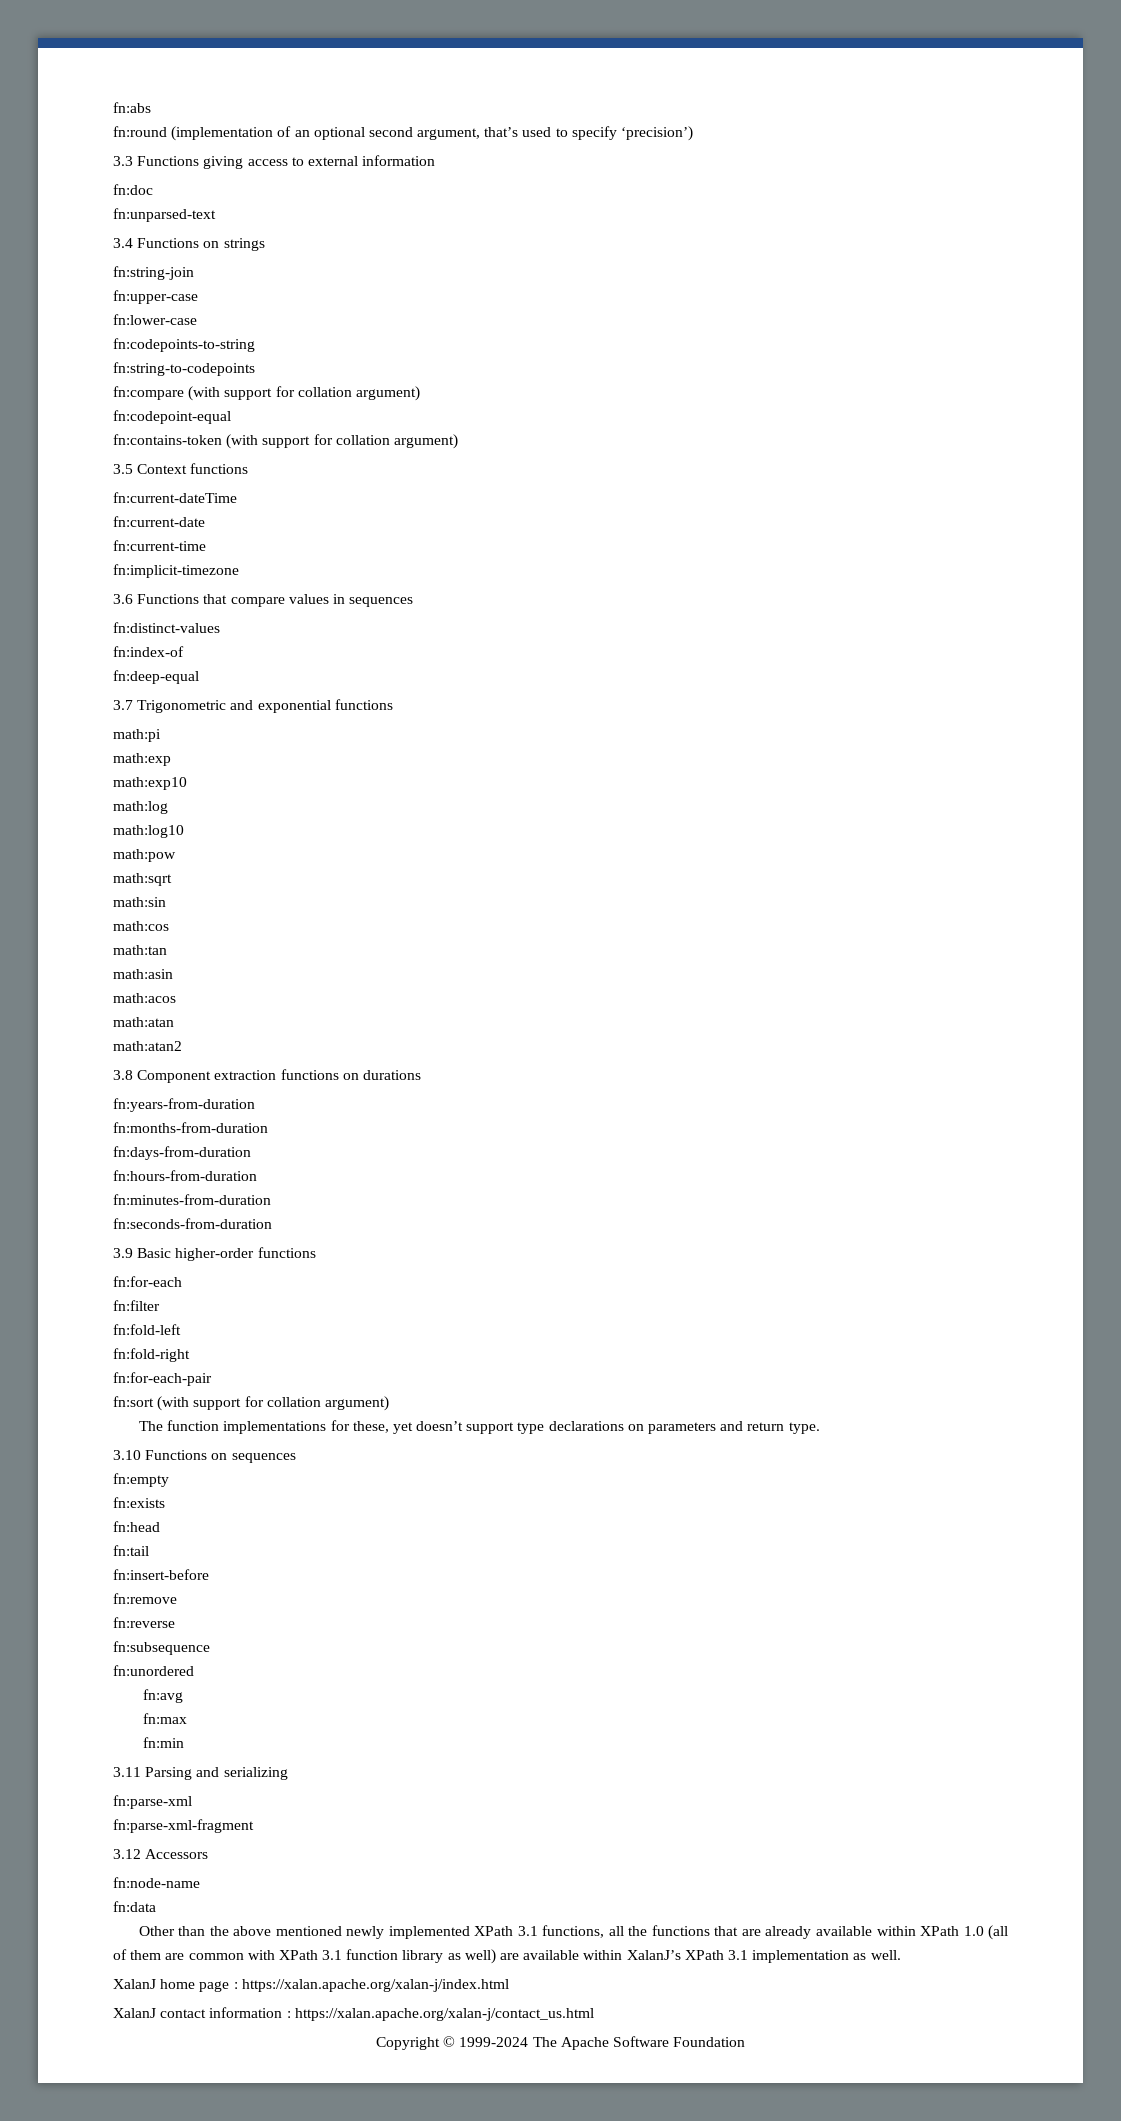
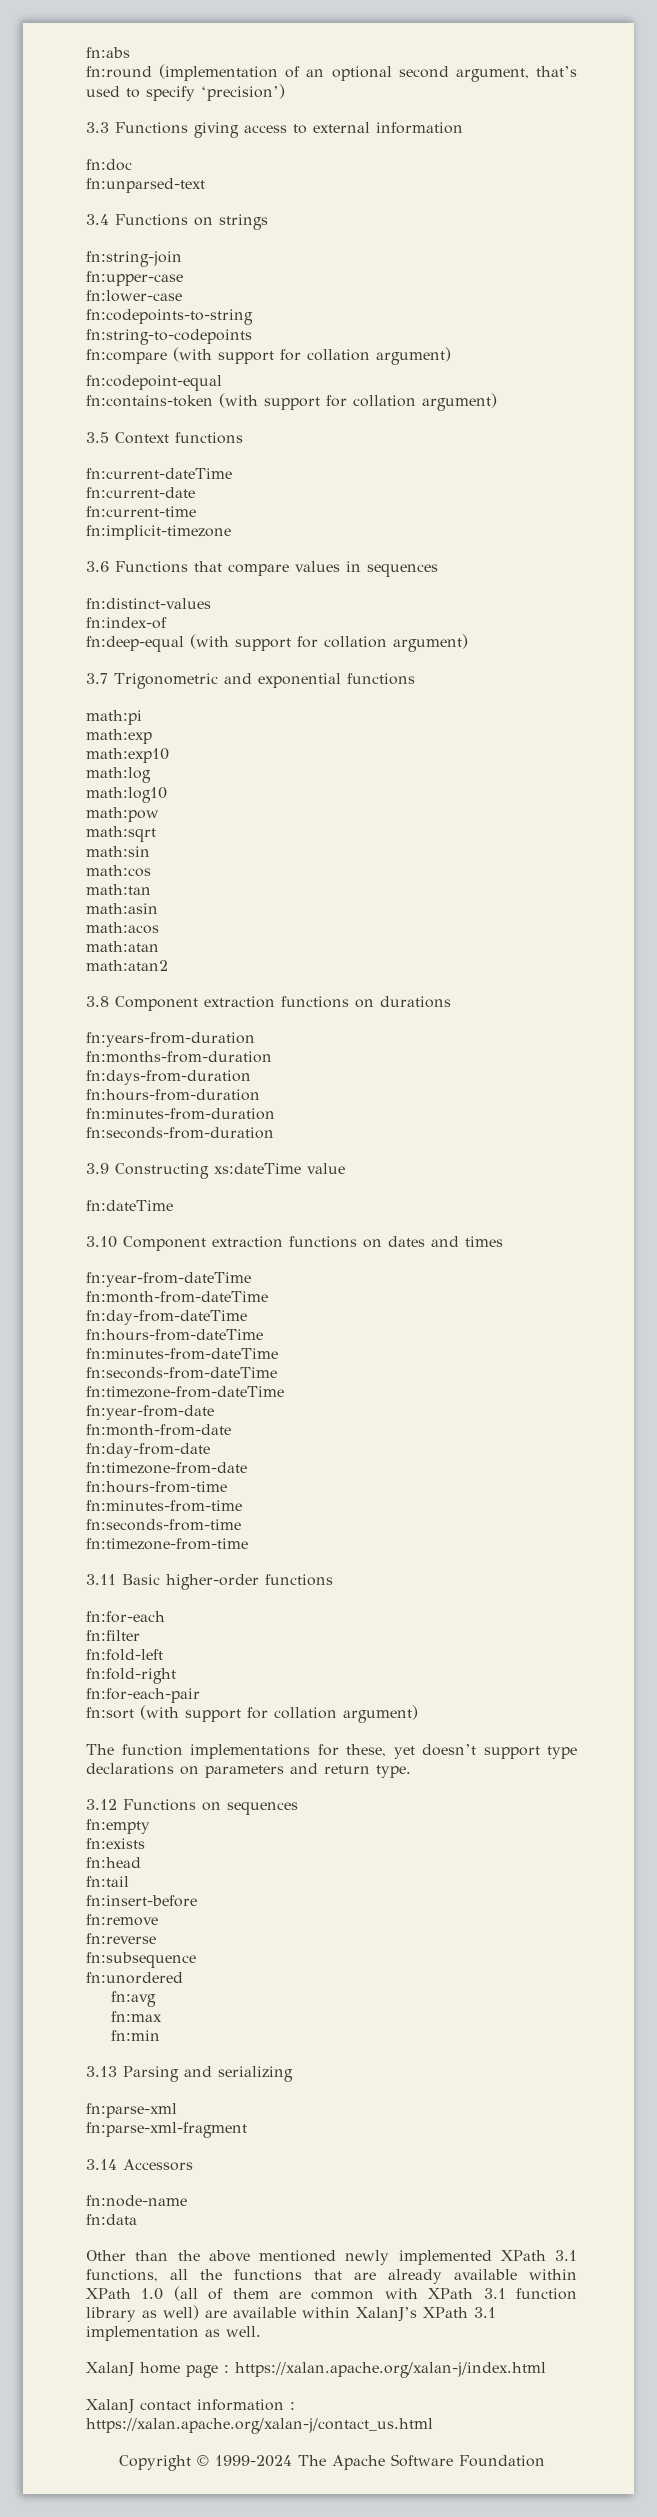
(199, 677) none -> [190,634,468,652] (with support for collation argument)
(133, 1253) none -> [115,1163,345,1179] [86,1200,173,1211] [86,1236,503,1251] [86,1272,251,1287] [86,1291,268,1303] [86,1310,247,1325] [86,1329,263,1341] [86,1348,278,1360] [86,1367,277,1379] [86,1386,284,1398] [86,1405,214,1420] [86,1424,231,1436] [86,1443,210,1458] [86,1462,247,1474] [86,1481,227,1493] [86,1500,242,1512] [86,1519,241,1531] [86,1538,248,1550] [86,1574,116,1585] Constructing xs:dateTime value // fn:dateTime // 3.10 Component extraction functions on dates and times // fn:year-from-dateTime // fn:month-from-dateTime // fn:day-from-dateTime // fn:hours-from-dateTime // fn:minutes-from-dateTime // fn:seconds-from-dateTime // fn:timezone-from-dateTime // fn:year-from-date // fn:month-from-date // fn:day-from-date // fn:timezone-from-date // fn:hours-from-time // fn:minutes-from-time // fn:seconds-from-time // fn:timezone-from-time // 3.11
[113,1450,141,1460] 3.10 -> [86,1799,117,1810] 3.12
[113,1767,141,1777] 3.11 -> [86,2066,117,2077] 3.13
[113,1849,141,1859] 3.12 -> [86,2159,117,2170] 3.14

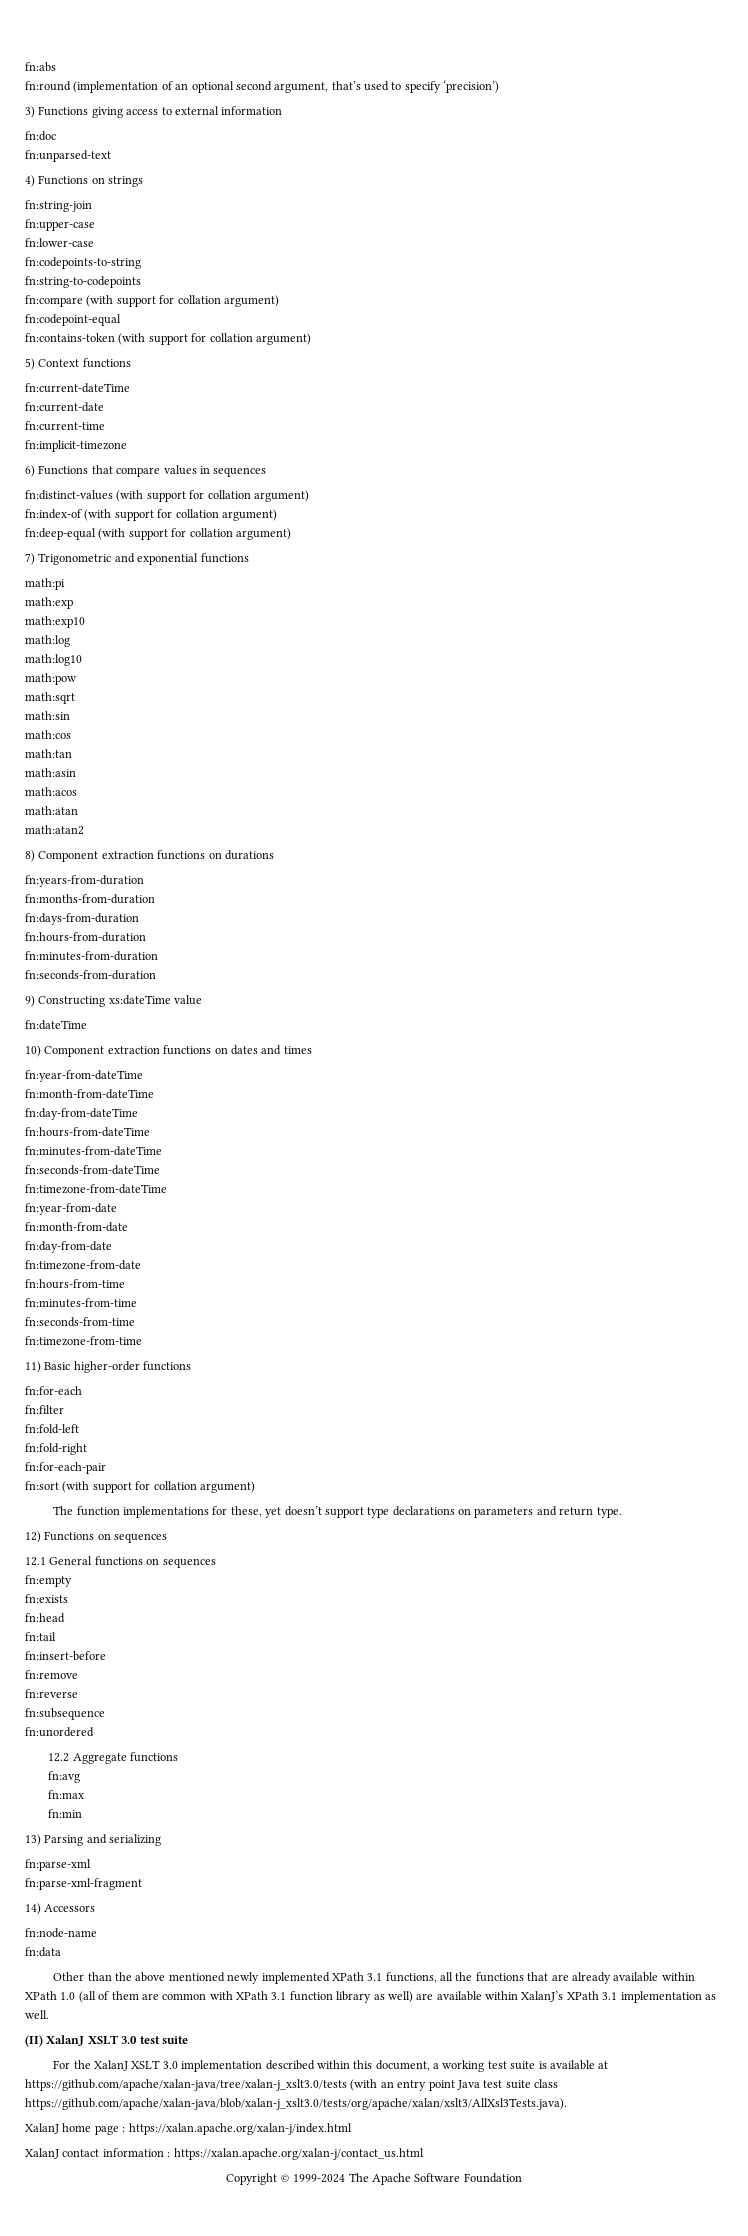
[86,122,109,133] 3.3 -> [25,106,35,118] 3)
[86,214,109,225] 3.4 -> [25,175,35,187] 4)
[86,432,109,443] 3.5 -> [25,358,35,370] 5)
[86,561,109,572] 3.6 -> [25,465,35,477] 6)
[86,617,167,629] // fn:index-of -> [116,490,309,502] [25,509,277,521] (with support for collation argument) // fn:index-of (with support for collation argument)
[86,673,108,684] 3.7 -> [25,553,35,565] 7)
[86,996,109,1007] 3.8 -> [25,850,35,862] 8)
[86,1163,109,1174] 3.9 -> [25,995,35,1007] 9)
[86,1236,117,1248] 3.10 -> [25,1045,41,1057] 10)
[86,1574,116,1585] 3.11 -> [25,1361,41,1373] 11)
[86,1799,117,1810] 3.12 -> [25,1531,41,1543] 12)
(298, 1808) none -> [25,1556,216,1568] // 12.1 General functions on sequences
(183, 1978) none -> [48,1752,178,1764] // 12.2 Aggregate functions
[86,2066,117,2077] 3.13 -> [25,1834,41,1846] 13)
[86,2159,117,2170] 3.14 -> [25,1903,41,1915] 14)
(261, 2331) none -> [25,2035,188,2047] [53,2060,609,2072] [25,2079,558,2091] [25,2098,567,2110] // (II) XalanJ XSLT 3.0 test suite // For the XalanJ XSLT 3.0 implementation described within this document, a working test suite is available at https://github.com/apache/xalan-java/tree/xalan-j_xslt3.0/tests (with an entry point Java test suite class https://github.com/apache/xalan-java/blob/xalan-j_xslt3.0/tests/org/apache/xalan/xslt3/AllXsl3Tests.java).

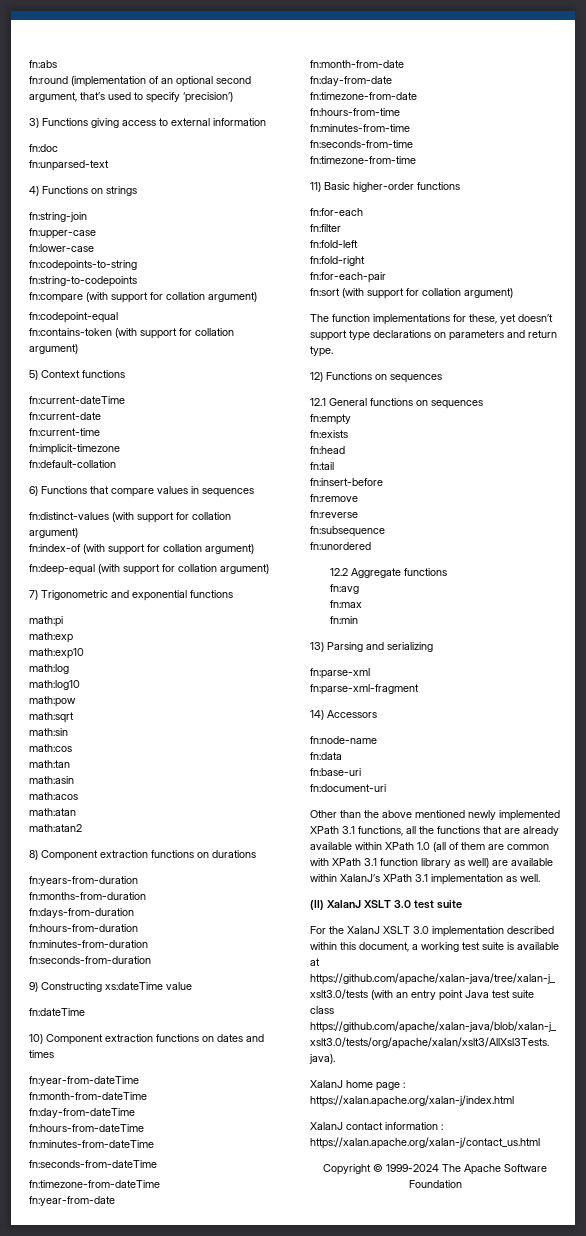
(127, 446) none -> [29,460,116,468] // fn:default-collation
(61, 1952) none -> [310,768,361,776] [310,784,386,792] // fn:base-uri // fn:document-uri

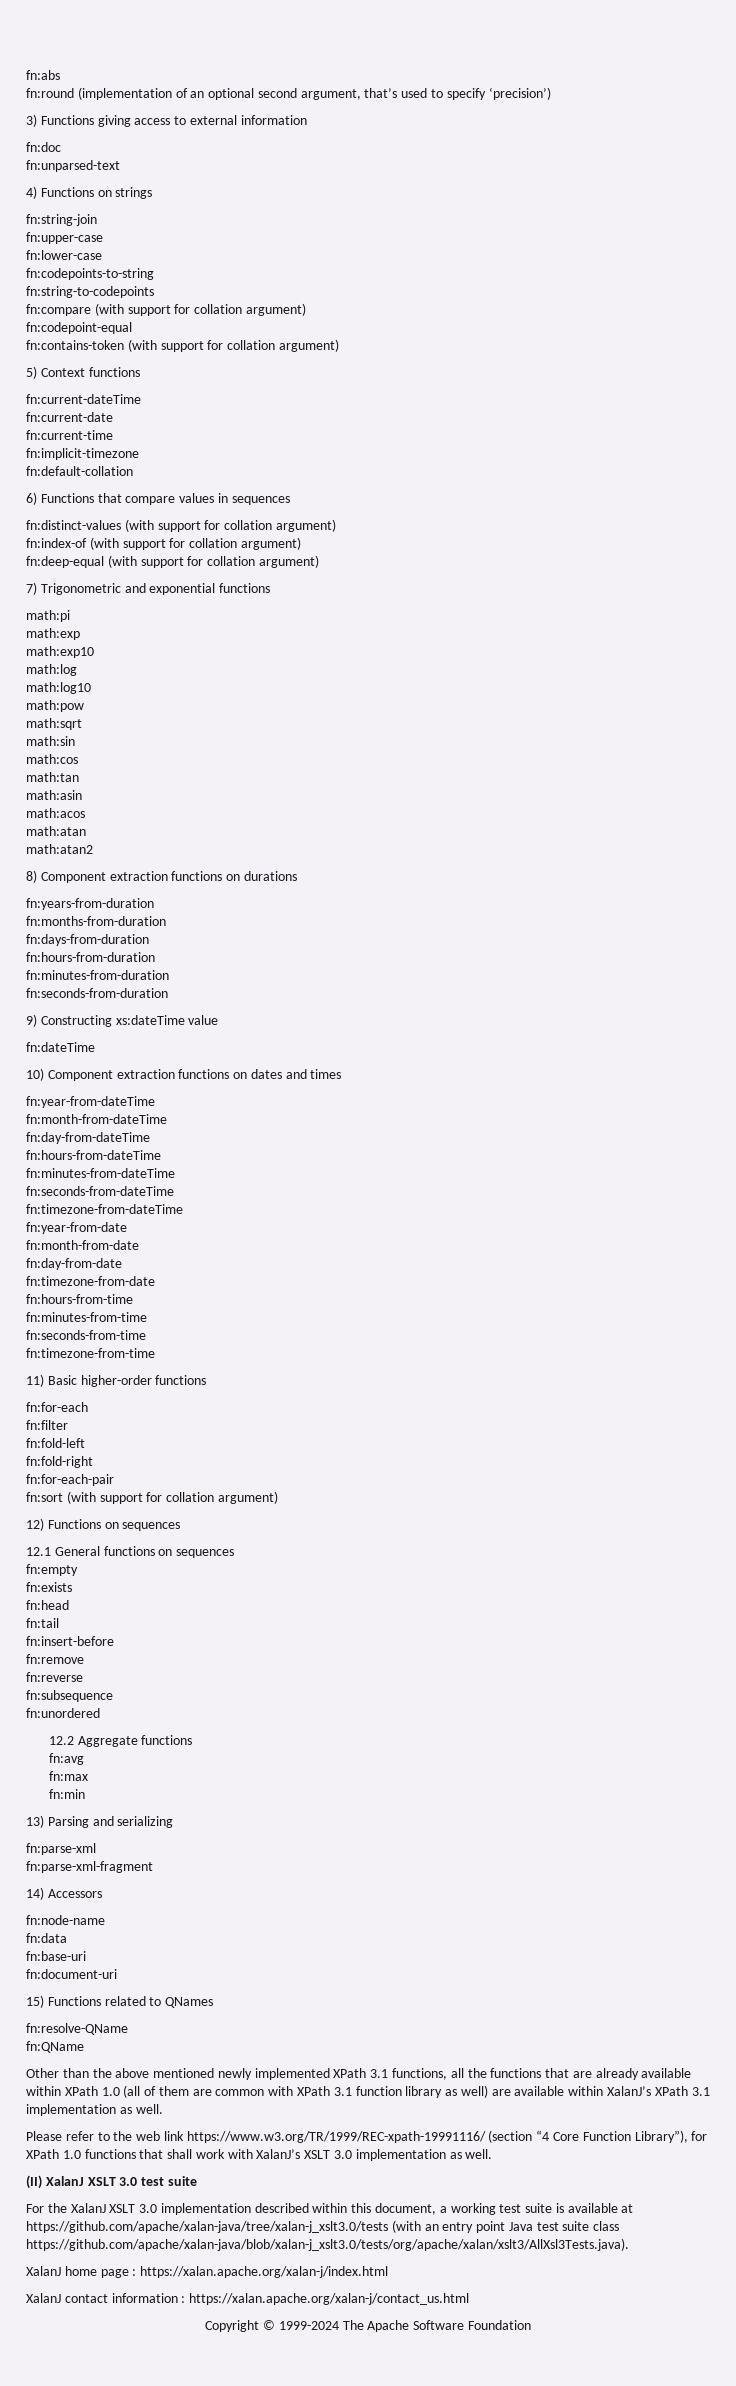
[310,314,553,325] [310,330,557,341] [310,346,333,357] // The function implementations for these, yet doesn’t support type declarations on parameters and return type. -> (278, 1497) none
(386, 788) none -> [26,1995,214,2008] [26,2023,128,2035] [26,2041,84,2053] // 15) Functions related to QNames // fn:resolve-QName // fn:QName
(540, 878) none -> [26,2130,708,2143] [26,2149,493,2161] // Please refer to the web link https://www.w3.org/TR/1999/REC-xpath-19991116/ (section “4 Core Function Library”), for XPath 1.0 functions that shall work with XalanJ’s XSLT 3.0 implementation as well.

